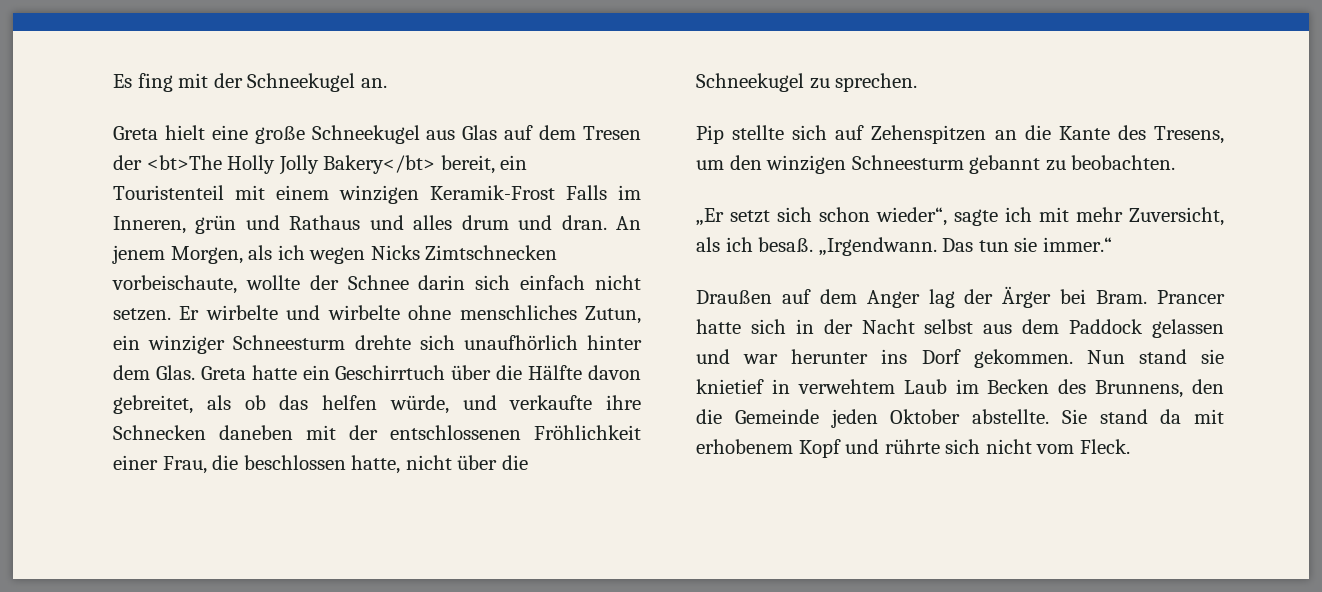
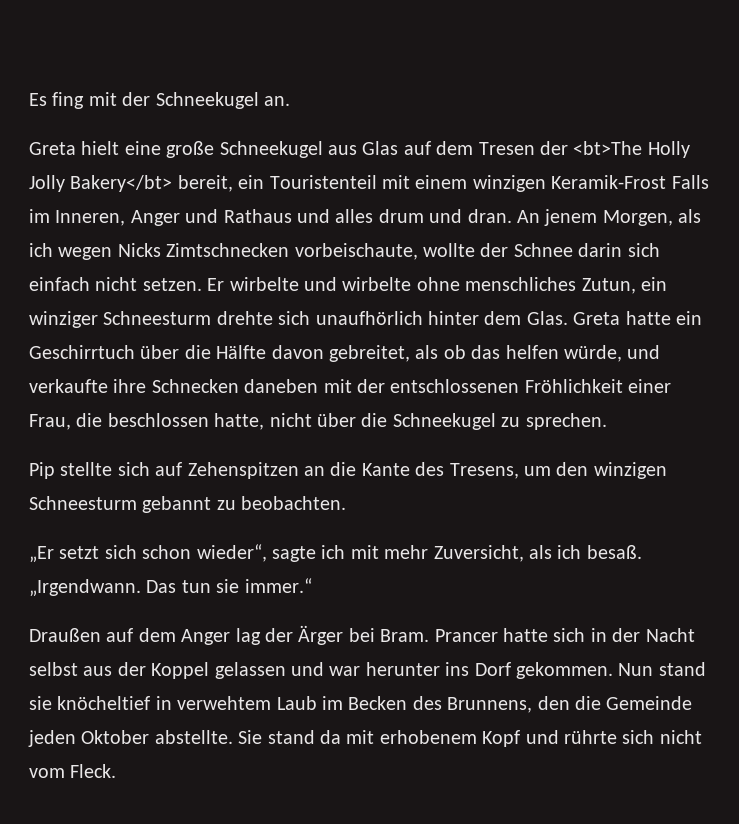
[195,215,237,234] grün -> [130,210,180,226] Anger
[1022,319,1144,334] dem Paddock -> [117,662,210,679] der Koppel
[696,379,764,394] knietief -> [57,696,151,710] knöcheltief

